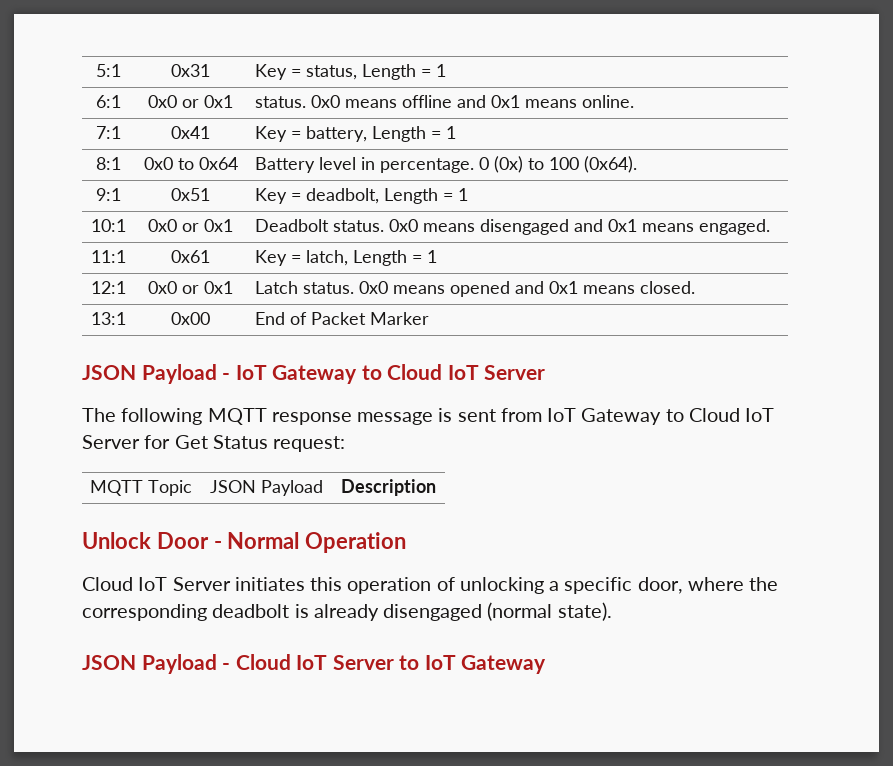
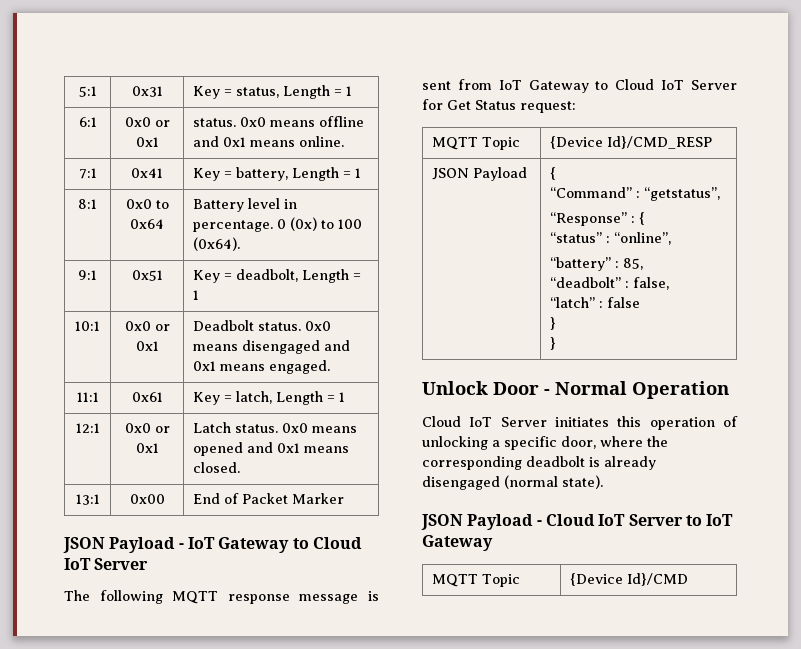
(192, 488) none -> [550,136,713,149] {Device Id}/CMD_RESP //
[340,479,436,496] Description -> [550,167,557,180] [550,187,721,201] [550,212,646,226] [550,232,672,245] [550,257,644,271] [550,277,670,290] [550,297,641,308] [550,317,557,330] [550,337,557,350] { // “Command” : “getstatus”, // “Response” : { // “status” : “online”, // “battery” : 85, // “deadbolt” : false, // “latch” : false // } // }
(547, 664) none -> [432,574,521,587] [570,573,689,586] // MQTT Topic | {Device Id}/CMD

